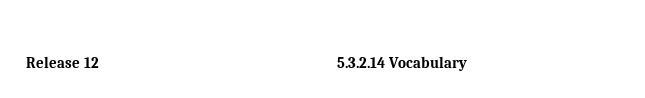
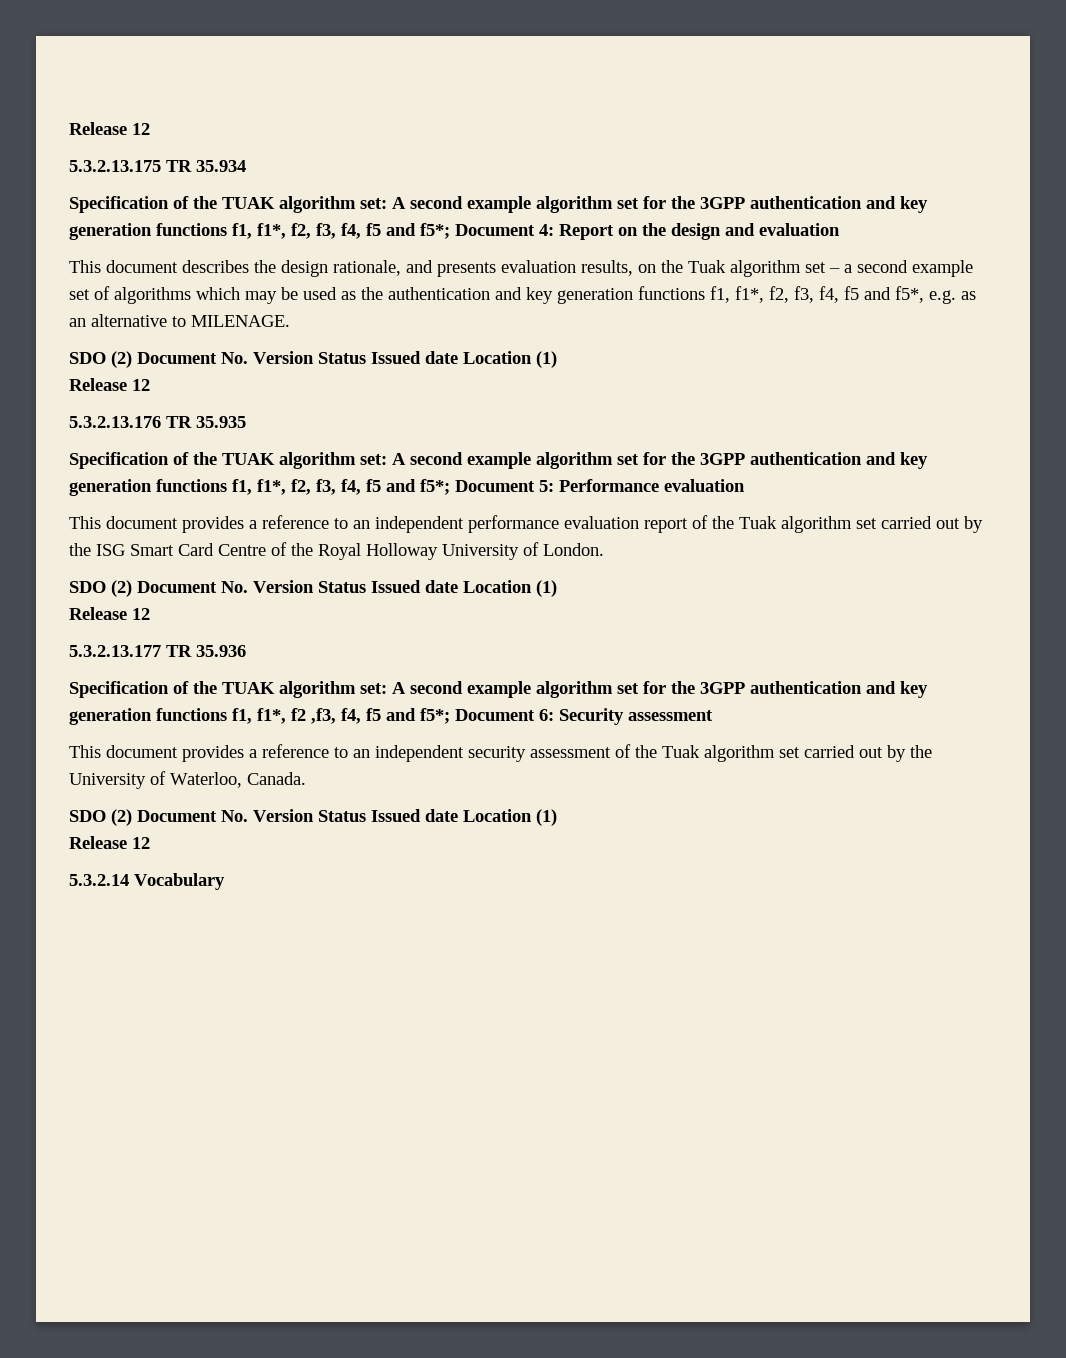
[26,56,99,68] Release 12 -> [69,122,150,135] [69,160,246,172] [69,196,928,213] [69,223,840,240] [69,260,973,277] [69,286,976,304] [69,314,290,327] [69,351,557,368] [69,378,150,391] [69,416,246,428] [69,452,928,469] [69,479,745,496] [69,515,983,533] [69,542,604,560] [69,580,557,597] [69,607,150,620] [69,645,246,657] [69,681,928,698] [69,708,713,725] [69,744,932,762] [69,771,306,789] [69,809,557,826] [69,836,150,849] Release 12 // 5.3.2.13.175 TR 35.934 // Specification of the TUAK algorithm set: A second example algorithm set for the 3GPP authentication and key generation functions f1, f1*, f2, f3, f4, f5 and f5*; Document 4: Report on the design and evaluation // This document describes the design rationale, and presents evaluation results, on the Tuak algorithm set – a second example set of algorithms which may be used as the authentication and key generation functions f1, f1*, f2, f3, f4, f5 and f5*, e.g. as an alternative to MILENAGE. // SDO (2) Document No. Version Status Issued date Location (1) // Release 12 // 5.3.2.13.176 TR 35.935 // Specification of the TUAK algorithm set: A second example algorithm set for the 3GPP authentication and key generation functions f1, f1*, f2, f3, f4, f5 and f5*; Document 5: Performance evaluation // This document provides a reference to an independent performance evaluation report of the Tuak algorithm set carried out by the ISG Smart Card Centre of the Royal Holloway University of London. // SDO (2) Document No. Version Status Issued date Location (1) // Release 12 // 5.3.2.13.177 TR 35.936 // Specification of the TUAK algorithm set: A second example algorithm set for the 3GPP authentication and key generation functions f1, f1*, f2 ,f3, f4, f5 and f5*; Document 6: Security assessment // This document provides a reference to an independent security assessment of the Tuak algorithm set carried out by the University of Waterloo, Canada. // SDO (2) Document No. Version Status Issued date Location (1) // Release 12

